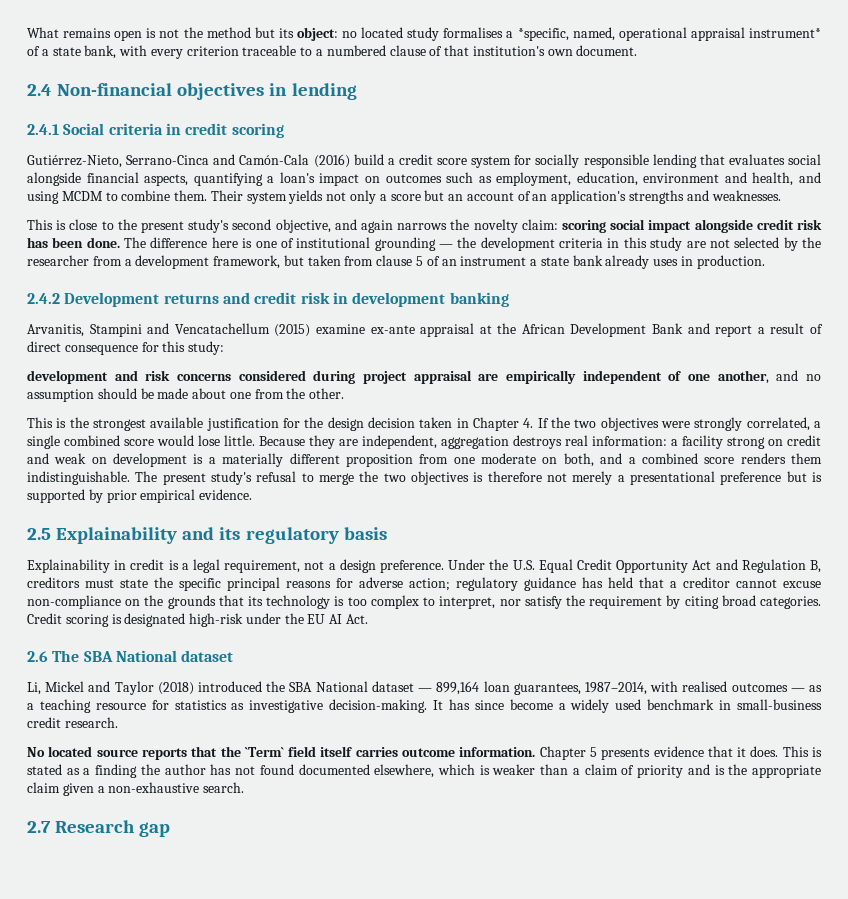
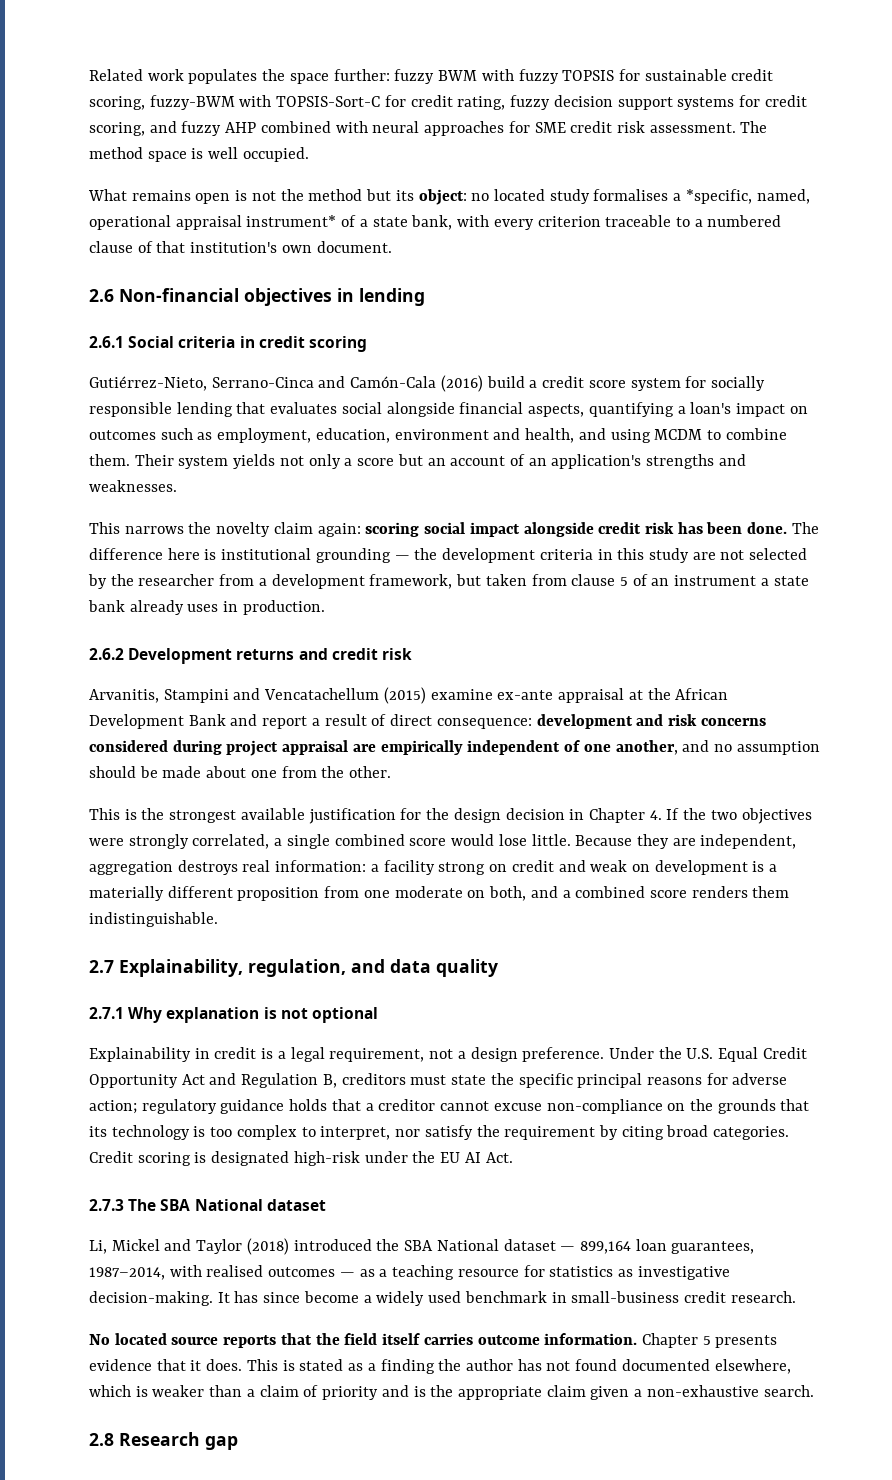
(27, 32) none -> [89,69,774,84] [89,95,807,110] [89,121,768,136] [89,147,309,162] Related work populates the space further: fuzzy BWM with fuzzy TOPSIS for sustainable credit scoring, fuzzy-BWM with TOPSIS-Sort-C for credit rating, fuzzy decision support systems for credit scoring, and fuzzy AHP combined with neural approaches for SME credit risk assessment. The method space is well occupied. //
[27,84,52,96] 2.4 -> [89,289,114,302] 2.6
[27,124,59,135] 2.4.1 -> [89,336,124,348] 2.6.1
[56,219,393,233] is close to the present study's second objective, and again -> (120, 528) none
[521,219,558,230] claim: -> [273,522,361,537] claim again:
[255,238,294,248] one of -> (217, 554) none
[27,293,60,304] 2.4.2 -> [89,648,124,660] 2.6.2
[332,292,509,307] in development banking -> (412, 654) none
[64,341,225,355] consequence for this study: // -> [436,718,532,729] consequence:
[419,417,453,428] taken -> (565, 814) none
[135,471,823,485] [27,489,253,503] [27,527,387,544] The present study's refusal to merge the two objectives is therefore not merely a presentational preference but is supported by prior empirical evidence. // 2.5 Explainability and its regulatory basis -> [89,959,498,977] [89,1007,378,1023] // 2.7 Explainability, regulation, and data quality // 2.7.1 Why explanation is not optional
[582,577,633,588] has held -> [289,1099,328,1111] holds
[27,651,48,662] 2.6 -> [89,1199,124,1211] 2.7.3
[244,747,284,757] `Term` -> (340, 1339) none
[27,821,51,833] 2.7 -> [89,1433,114,1446] 2.8

